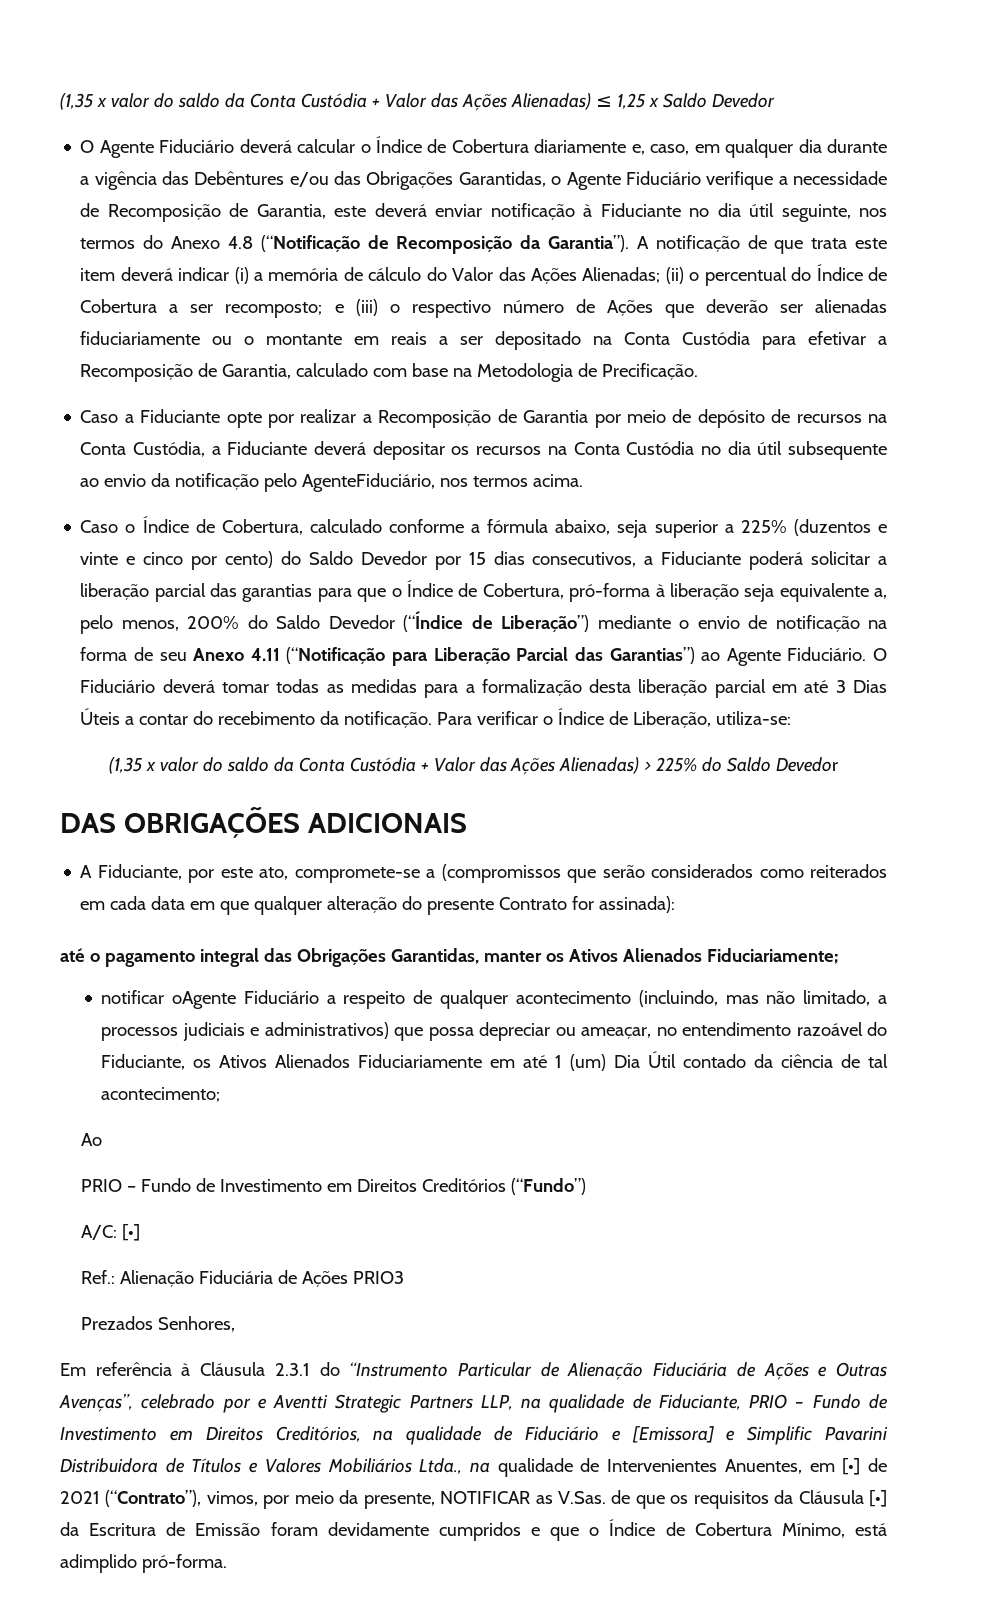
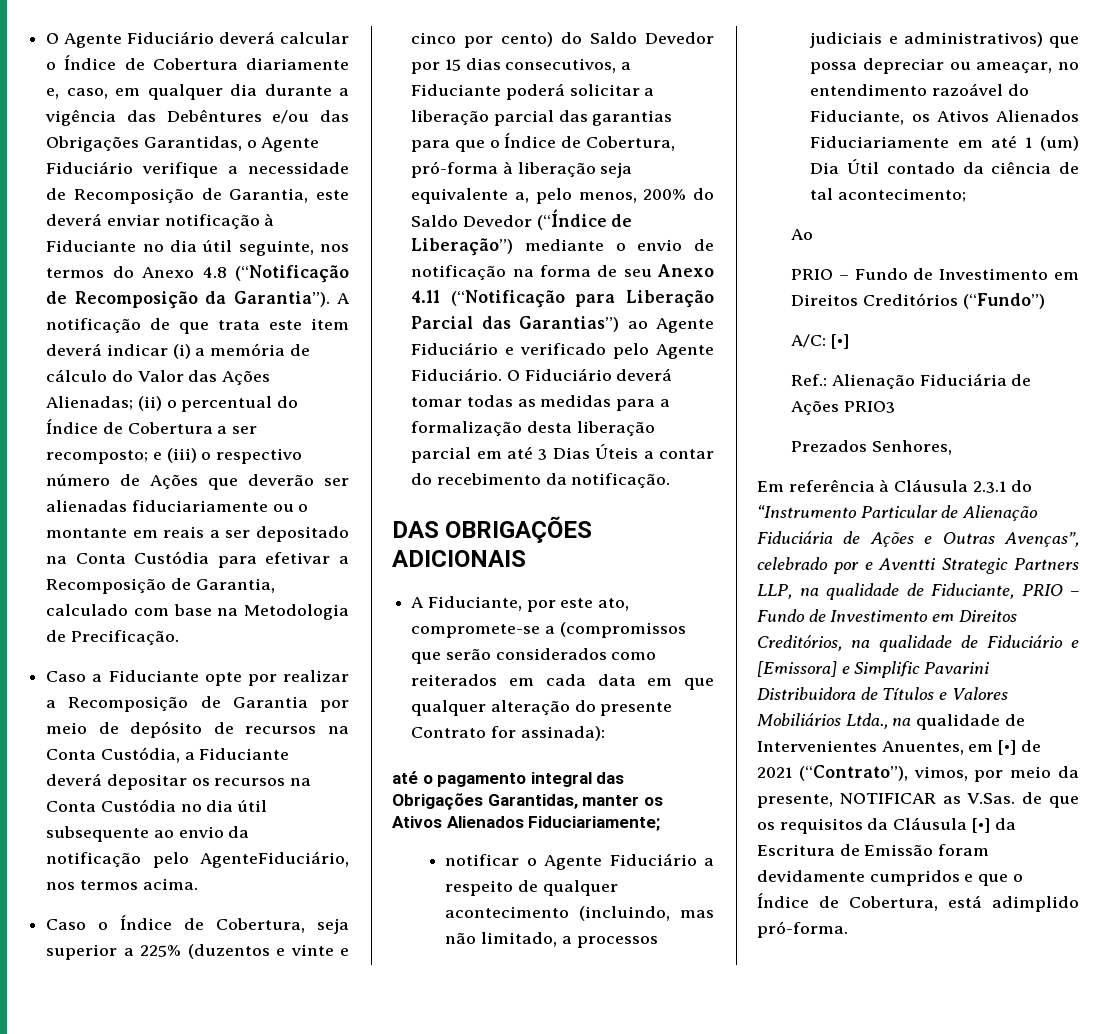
[60,93,775,111] (1,35 x valor do saldo da Conta Custódia + Valor das Ações Alienadas) ≤ 1,25 x Saldo Devedor // -> (46, 38) none
[309,519,611,535] calculado conforme a fórmula abaixo, -> (306, 925) none
(781, 657) none -> [411,342,714,359] Fiduciário e verificado pelo Agente
[437,708,792,728] [108,757,839,775] Para verificar o Índice de Liberação, utiliza-se: // (1,35 x valor do saldo da Conta Custódia + Valor das Ações Alienadas) > 225% do Saldo Devedor -> (671, 480) none
[172,991,237,1009] oAgente -> [526,855,603,870] o Agente
[694,1522,845,1538] Cobertura Mínimo, -> [849,896,938,911] Cobertura,

